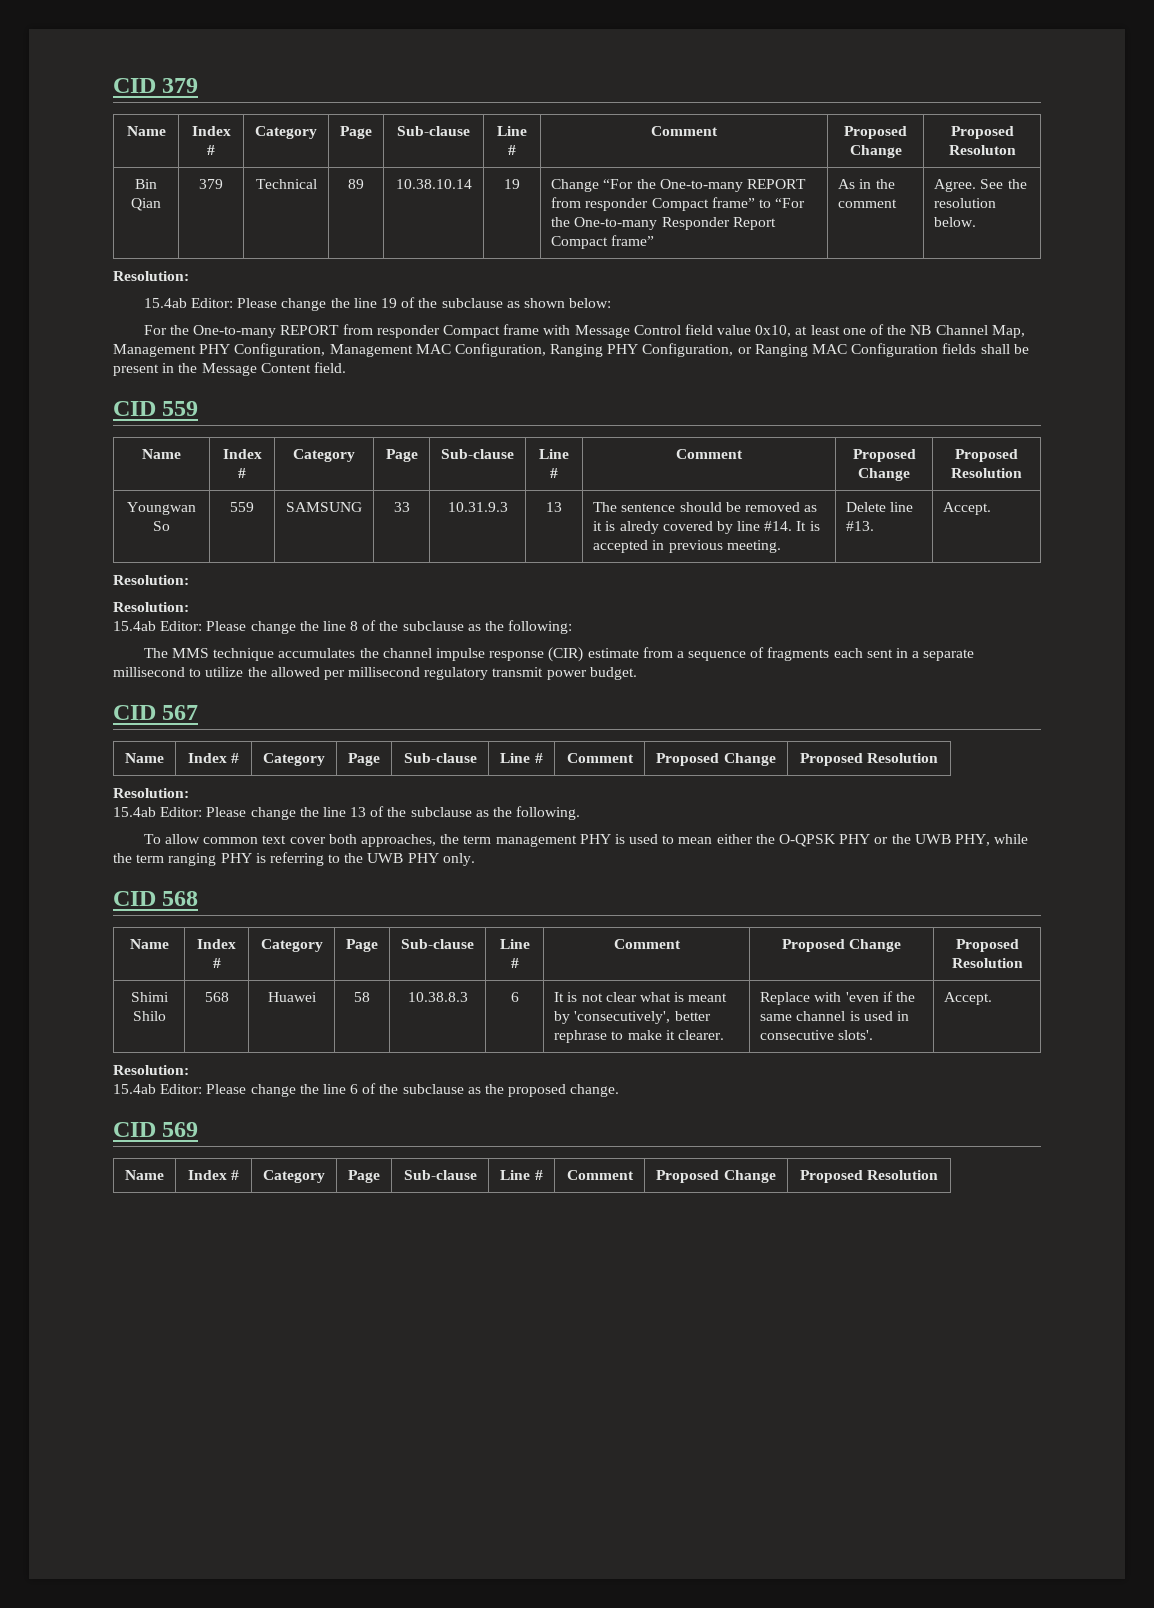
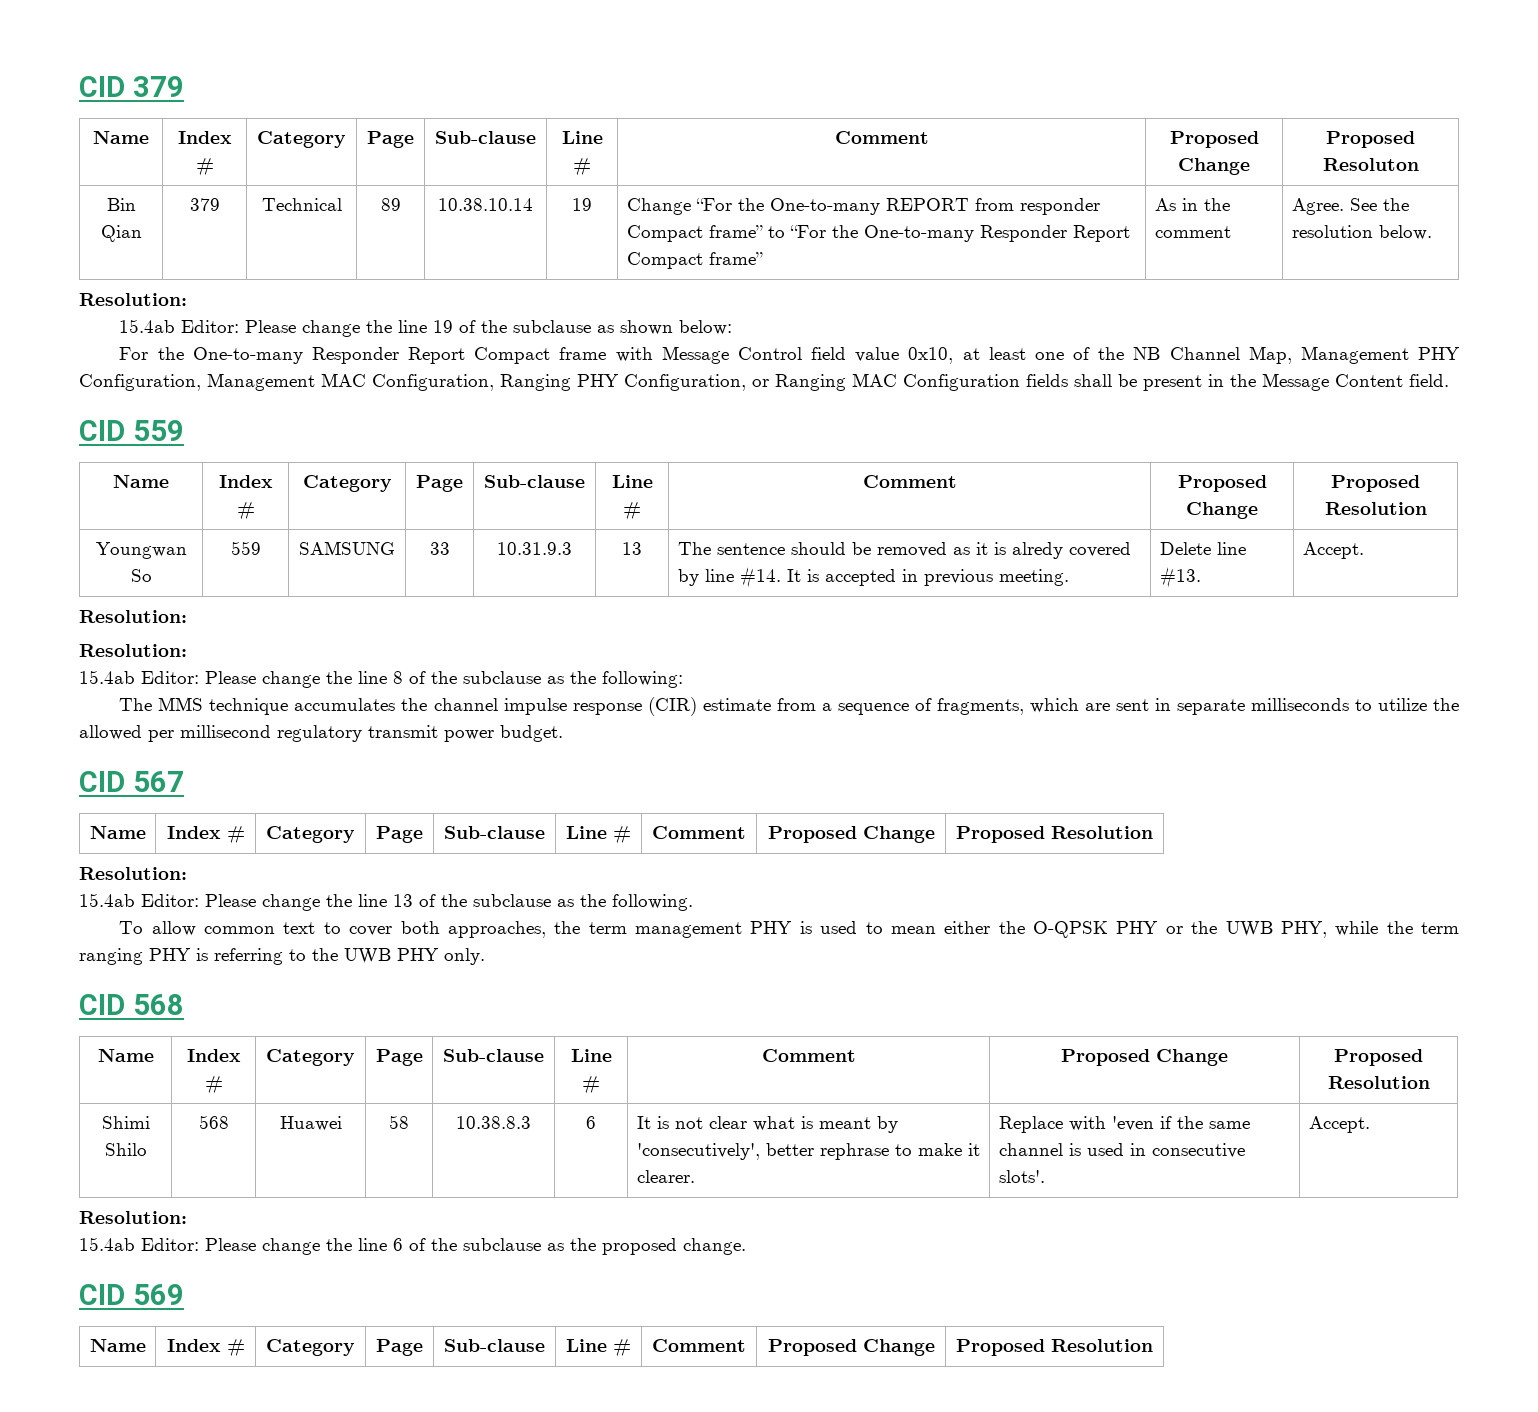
[280,324,440,338] REPORT from responder -> [311,347,466,364] Responder Report
[767,647,975,661] [113,667,185,677] fragments each sent in a separate millisecond -> [936,698,1349,715] fragments, which are sent in separate milliseconds
(287, 839) none -> [323,922,341,934] to

